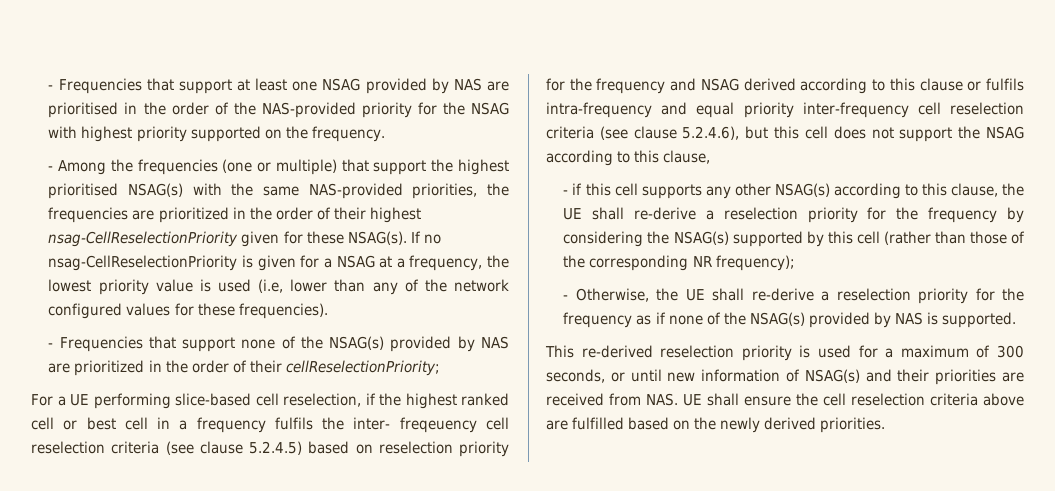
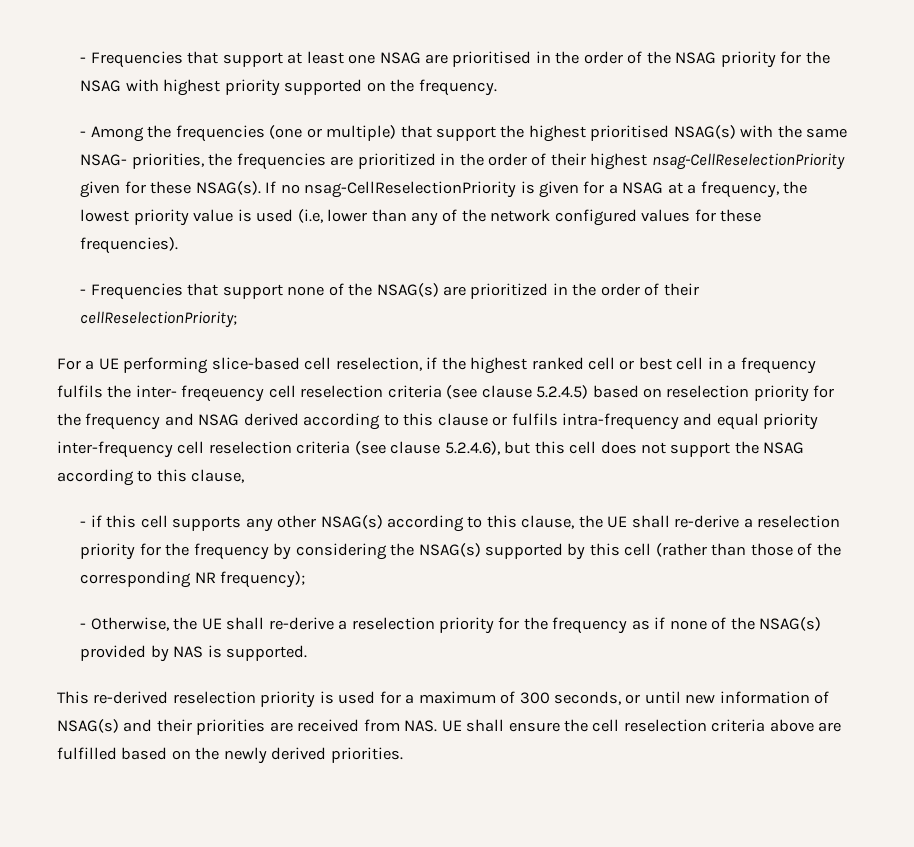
[365,78,482,94] provided by NAS -> (421, 58) none
[261,102,356,118] NAS-provided -> [675,52,717,64] NSAG
[308,183,403,199] NAS-provided -> [80,154,128,166] NSAG-
[390,336,510,352] provided by NAS -> (439, 290) none

